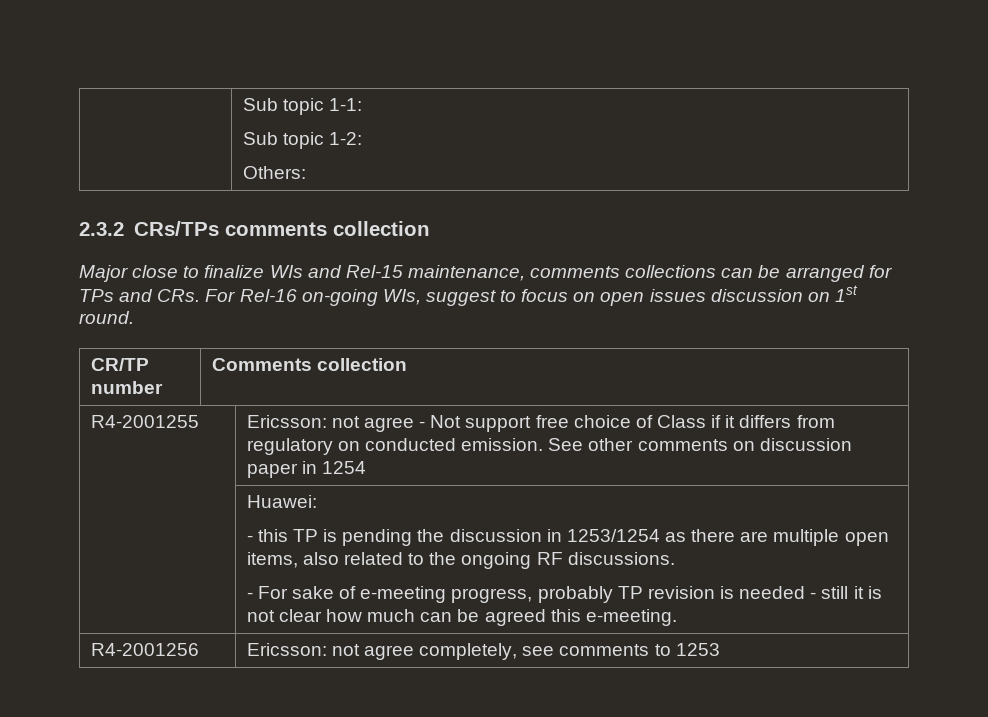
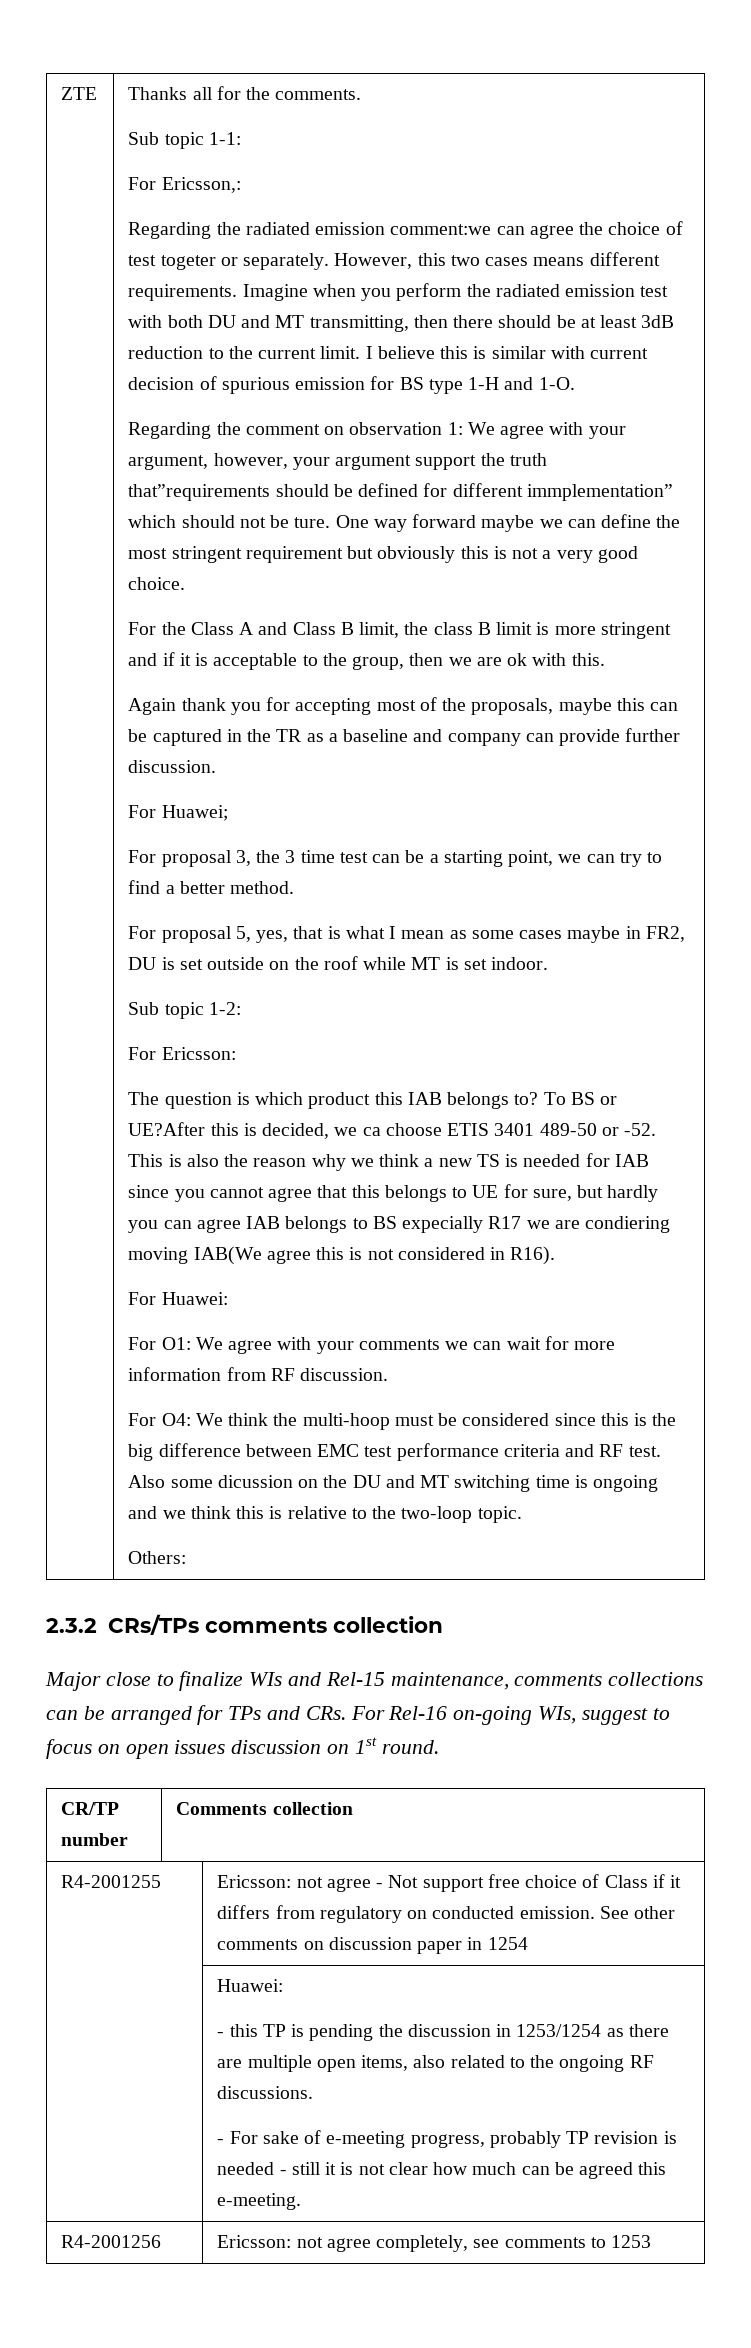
[242,98,363,115] [242,132,363,149] | Sub topic 1-1: // Sub topic 1-2: -> [61,87,98,100] [128,86,362,100] [128,132,241,149] [128,177,241,193] [128,221,683,239] [128,252,660,270] [128,283,669,301] [128,315,675,332] [128,346,649,359] [128,376,575,394] [128,422,626,439] [128,453,547,470] [128,483,673,501] [128,514,681,532] [128,546,638,563] [128,577,186,590] [128,622,672,639] [128,652,605,670] [128,697,679,715] [128,728,681,746] [128,760,217,773] [128,805,228,821] [128,850,663,867] [128,880,295,894] [128,926,686,943] [128,956,549,970] [128,1002,241,1019] [128,1047,236,1060] [128,1092,618,1109] [128,1122,657,1139] [128,1153,650,1171] [128,1184,659,1202] [128,1216,671,1233] [128,1246,556,1265] [128,1292,228,1305] [128,1336,616,1354] [128,1367,389,1381] [128,1413,677,1430] [128,1443,661,1461] [128,1475,659,1492] [128,1506,522,1523] ZTE | Thanks all for the comments. // Sub topic 1-1: // For Ericsson,: // Regarding the radiated emission comment:we can agree the choice of test togeter or separately. However, this two cases means different requirements. Imagine when you perform the radiated emission test with both DU and MT transmitting, then there should be at least 3dB reduction to the current limit. I believe this is similar with current decision of spurious emission for BS type 1-H and 1-O. // Regarding the comment on observation 1: We agree with your argument, however, your argument support the truth that”requirements should be defined for different immplementation” which should not be ture. One way forward maybe we can define the most stringent requirement but obviously this is not a very good choice. // For the Class A and Class B limit, the class B limit is more stringent and if it is acceptable to the group, then we are ok with this. // Again thank you for accepting most of the proposals, maybe this can be captured in the TR as a baseline and company can provide further discussion. // For Huawei; // For proposal 3, the 3 time test can be a starting point, we can try to find a better method. // For proposal 5, yes, that is what I mean as some cases maybe in FR2, DU is set outside on the roof while MT is set indoor. // Sub topic 1-2: // For Ericsson: // The question is which product this IAB belongs to? To BS or UE?After this is decided, we ca choose ETIS 3401 489-50 or -52. This is also the reason why we think a new TS is needed for IAB since you cannot agree that this belongs to UE for sure, but hardly you can agree IAB belongs to BS expecially R17 we are condiering moving IAB(We agree this is not considered in R16). // For Huawei: // For O1: We agree with your comments we can wait for more information from RF discussion. // For O4: We think the multi-hoop must be considered since this is the big difference between EMC test performance criteria and RF test. Also some dicussion on the DU and MT switching time is ongoing and we think this is relative to the two-loop topic.

